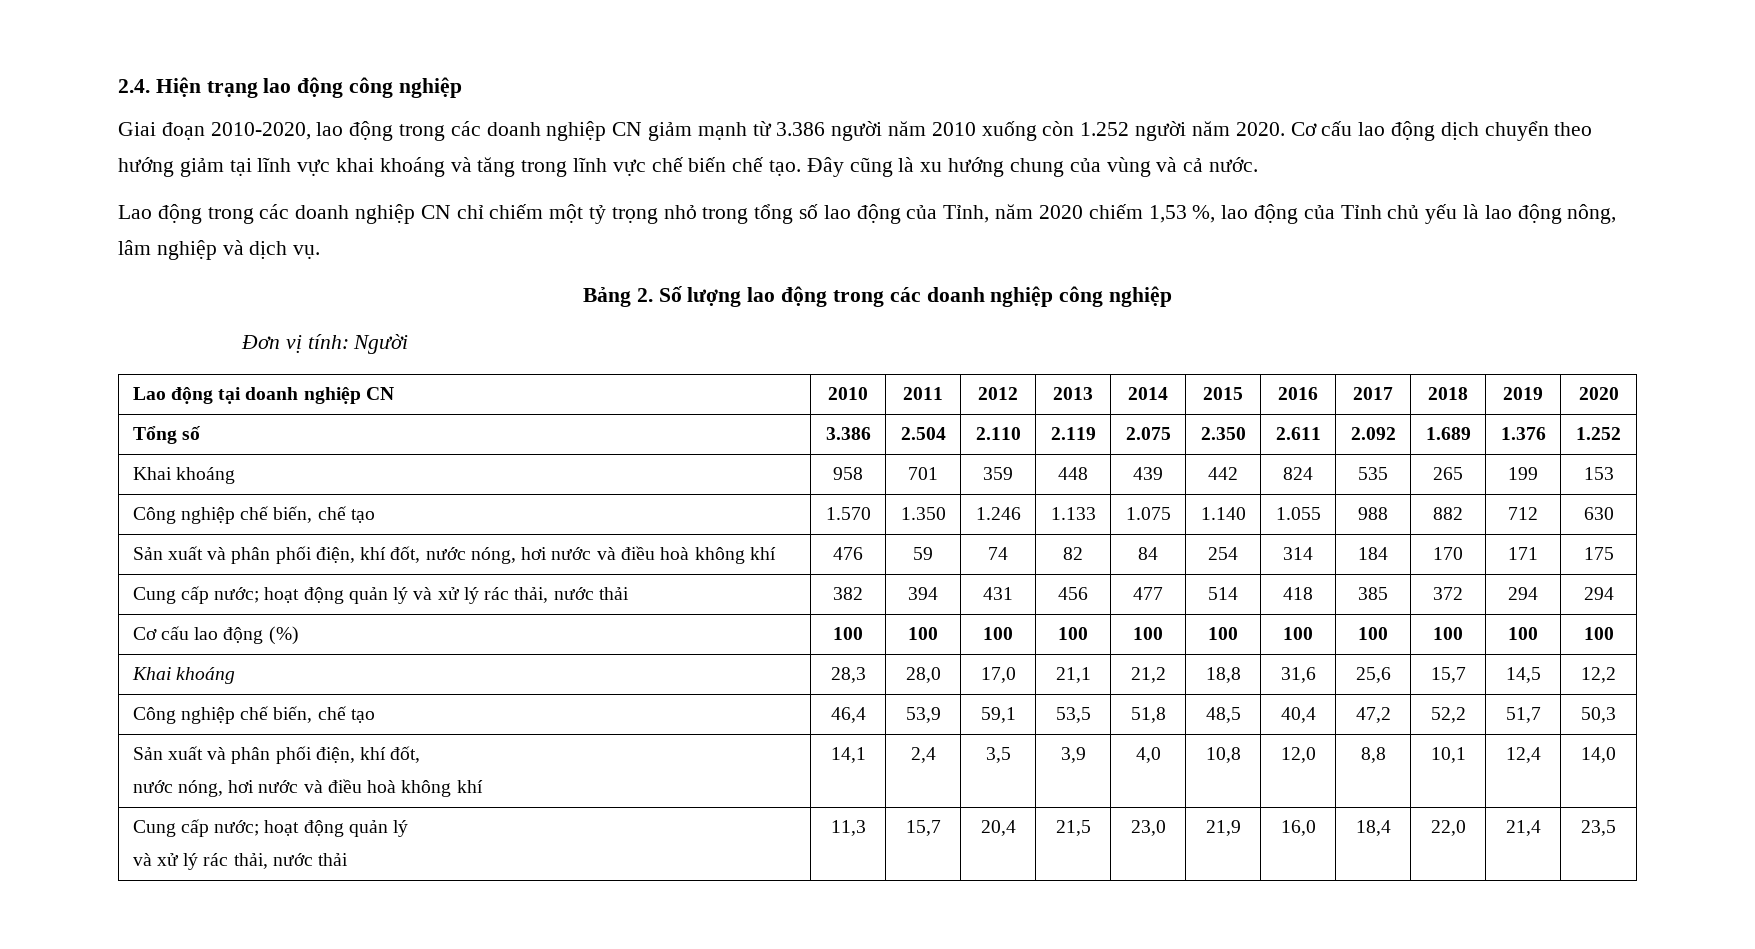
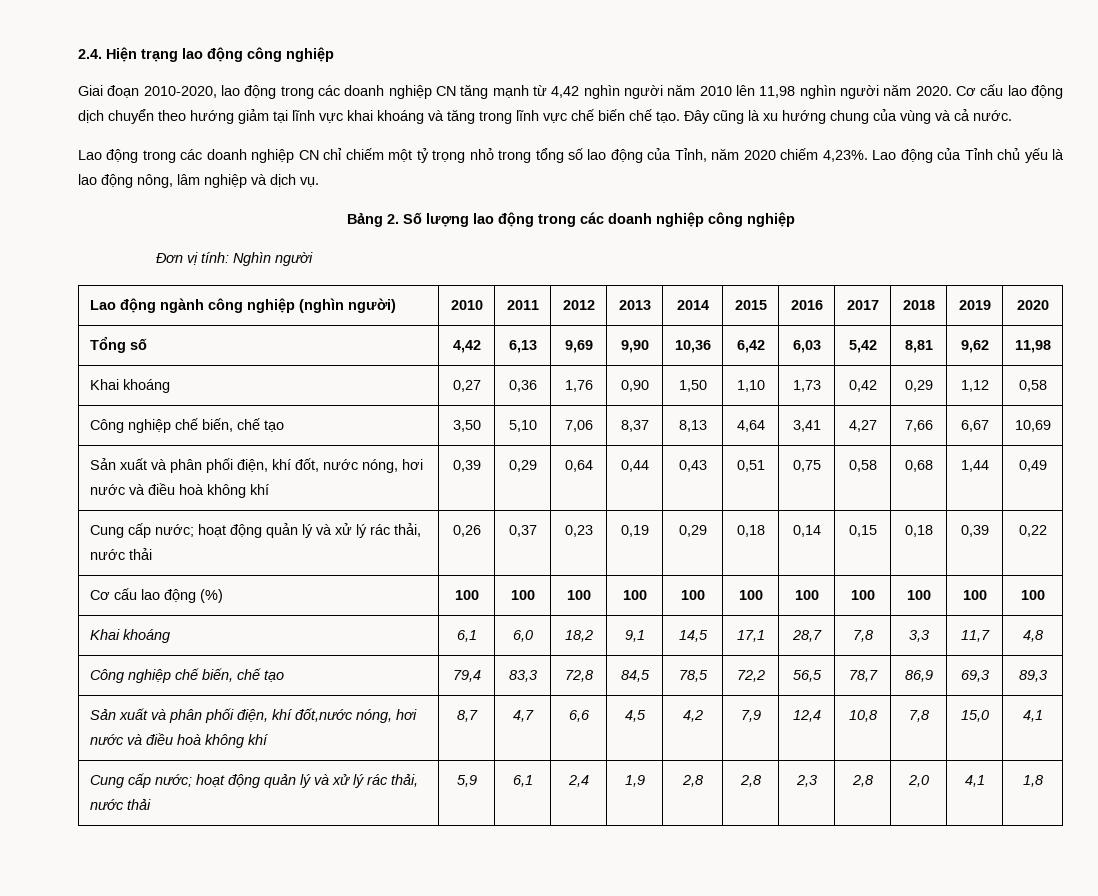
[648,122,693,141] giảm -> [460,84,489,99] tăng
[776,122,826,136] 3.386 -> [551,85,620,99] 4,42 nghìn
[981,121,1130,141] xuống còn 1.252 -> [736,85,836,99] lên 11,98 nghìn
[1148,205,1249,223] 1,53 %, lao -> [822,150,897,162] 4,23%. Lao
[353,334,409,354] [132,387,394,404] Người // Lao động tại doanh nghiệp CN -> [233,252,314,266] [89,298,396,313] Nghìn người // Lao động ngành công nghiệp (nghìn người)
[825,427,871,440] [900,427,946,440] [975,427,1021,440] [1050,427,1096,440] [1125,427,1171,440] [1200,427,1246,440] [1275,427,1321,440] [1350,427,1396,440] [1425,427,1471,440] [1500,427,1546,440] [1576,427,1621,440] [132,467,235,484] [833,467,863,480] [908,467,938,480] [983,467,1013,480] [1058,467,1088,480] [1133,467,1163,480] [1208,467,1238,480] [1283,467,1313,480] [1358,467,1388,480] [1433,467,1463,480] [1508,467,1538,480] [1583,467,1614,480] [132,506,375,524] [825,507,871,520] [900,507,946,520] [975,507,1021,520] [1050,507,1096,520] [1125,507,1171,520] [1200,507,1246,520] [1275,507,1321,520] [1358,507,1388,520] [1433,507,1463,520] [1508,507,1538,520] [1583,507,1614,520] 3.386 | 2.504 | 2.110 | 2.119 | 2.075 | 2.350 | 2.611 | 2.092 | 1.689 | 1.376 | 1.252 // Khai khoáng | 958 | 701 | 359 | 448 | 439 | 442 | 824 | 535 | 265 | 199 | 153 // Công nghiệp chế biến, chế tạo | 1.570 | 1.350 | 1.246 | 1.133 | 1.075 | 1.140 | 1.055 | 988 | 882 | 712 | 630 -> [452,340,481,353] [508,340,537,353] [564,340,593,353] [620,340,649,353] [674,340,711,353] [736,340,765,353] [792,340,821,353] [848,340,877,353] [904,340,933,353] [960,340,989,353] [1014,340,1051,353] [89,379,170,393] [452,380,481,392] [508,380,537,392] [564,380,593,392] [620,380,649,392] [678,380,707,392] [736,380,765,392] [792,380,821,392] [848,380,877,392] [904,380,933,392] [960,380,989,392] [1018,380,1047,392] [89,418,284,433] [452,420,481,432] [508,420,537,432] [564,420,593,432] [620,420,649,432] [678,420,707,432] [736,420,765,432] [792,420,821,432] [848,420,877,432] [904,420,933,432] [960,420,989,432] [1014,420,1051,432] 4,42 | 6,13 | 9,69 | 9,90 | 10,36 | 6,42 | 6,03 | 5,42 | 8,81 | 9,62 | 11,98 // Khai khoáng | 0,27 | 0,36 | 1,76 | 0,90 | 1,50 | 1,10 | 1,73 | 0,42 | 0,29 | 1,12 | 0,58 // Công nghiệp chế biến, chế tạo | 3,50 | 5,10 | 7,06 | 8,37 | 8,13 | 4,64 | 3,41 | 4,27 | 7,66 | 6,67 | 10,69
[833,547,863,560] [913,547,933,560] [988,547,1008,560] [1063,547,1083,560] [1138,547,1158,560] [1208,547,1238,560] [1283,547,1313,560] [1358,547,1388,560] [1433,547,1463,560] [1508,547,1538,560] [1583,547,1614,560] 476 | 59 | 74 | 82 | 84 | 254 | 314 | 184 | 170 | 171 | 175 -> [452,460,481,472] [508,460,537,472] [564,460,593,472] [620,460,649,472] [678,460,707,472] [736,460,765,472] [792,460,821,472] [848,460,877,472] [904,460,933,472] [960,460,989,472] [1018,460,1047,472] 0,39 | 0,29 | 0,64 | 0,44 | 0,43 | 0,51 | 0,75 | 0,58 | 0,68 | 1,44 | 0,49
[833,587,863,600] [908,587,938,600] [983,587,1013,600] [1058,587,1088,600] [1133,587,1163,600] [1208,587,1238,600] [1283,587,1313,600] [1358,587,1388,600] [1433,587,1463,600] [1508,587,1538,600] [1583,587,1614,600] 382 | 394 | 431 | 456 | 477 | 514 | 418 | 385 | 372 | 294 | 294 -> [452,525,481,537] [508,525,537,537] [564,525,593,537] [620,525,649,537] [678,525,707,537] [736,525,765,537] [792,525,821,537] [848,525,877,537] [904,525,933,537] [960,525,989,537] [1018,525,1047,537] 0,26 | 0,37 | 0,23 | 0,19 | 0,29 | 0,18 | 0,14 | 0,15 | 0,18 | 0,39 | 0,22
[830,667,866,683] [905,667,941,683] [980,667,1016,683] [1055,667,1091,683] [1130,667,1166,683] [1205,667,1241,683] [1280,667,1316,683] [1355,667,1391,683] [1430,667,1466,683] [1505,667,1541,683] [1581,667,1616,683] [132,706,375,724] [830,707,866,723] [905,707,941,723] [980,707,1016,723] [1055,707,1091,723] [1130,707,1166,723] [1205,707,1241,723] [1280,707,1316,723] [1355,707,1391,723] [1430,707,1466,723] [1505,707,1541,723] [1581,707,1616,723] [132,746,421,764] [132,779,483,797] [830,747,866,763] [910,747,936,763] [985,747,1011,763] [1060,747,1086,763] [1135,747,1161,763] [1205,747,1241,763] [1280,747,1316,763] [1360,747,1386,763] [1430,747,1466,763] [1505,747,1541,763] [1581,747,1616,763] [132,819,409,837] [132,853,349,870] [830,820,866,836] [905,820,941,836] [980,820,1016,836] [1055,820,1091,836] [1130,820,1166,836] [1205,820,1241,836] [1280,820,1316,836] [1355,820,1391,836] [1430,820,1466,836] [1505,820,1541,836] [1581,820,1616,836] 28,3 | 28,0 | 17,0 | 21,1 | 21,2 | 18,8 | 31,6 | 25,6 | 15,7 | 14,5 | 12,2 // Công nghiệp chế biến, chế tạo | 46,4 | 53,9 | 59,1 | 53,5 | 51,8 | 48,5 | 40,4 | 47,2 | 52,2 | 51,7 | 50,3 // Sản xuất và phân phối điện, khí đốt, // nước nóng, hơi nước và điều hoà không khí | 14,1 | 2,4 | 3,5 | 3,9 | 4,0 | 10,8 | 12,0 | 8,8 | 10,1 | 12,4 | 14,0 // Cung cấp nước; hoạt động quản lý // và xử lý rác thải, nước thải | 11,3 | 15,7 | 20,4 | 21,5 | 23,0 | 21,9 | 16,0 | 18,4 | 22,0 | 21,4 | 23,5 -> [456,630,477,642] [512,630,533,642] [564,630,593,642] [624,630,645,642] [678,630,708,642] [736,630,765,642] [791,630,822,642] [852,630,873,642] [908,630,929,642] [960,630,990,642] [1022,630,1043,642] [89,668,284,683] [452,670,481,682] [508,670,537,682] [564,670,593,682] [620,670,650,682] [678,670,708,682] [736,670,765,682] [792,670,822,682] [848,670,878,682] [904,670,933,682] [960,670,989,682] [1018,670,1047,682] [89,708,417,723] [89,733,269,748] [456,710,478,722] [512,710,534,722] [568,710,590,722] [624,710,646,722] [682,710,703,722] [740,710,761,722] [792,710,821,722] [848,710,877,722] [908,710,929,722] [960,710,989,722] [1022,710,1043,722] [89,773,418,788] [89,799,151,810] [456,775,477,787] [512,775,533,787] [567,775,589,787] [624,775,645,787] [681,775,703,787] [739,775,761,787] [795,775,817,787] [851,775,873,787] [907,775,929,787] [964,775,985,787] [1022,775,1043,787] 6,1 | 6,0 | 18,2 | 9,1 | 14,5 | 17,1 | 28,7 | 7,8 | 3,3 | 11,7 | 4,8 // Công nghiệp chế biến, chế tạo | 79,4 | 83,3 | 72,8 | 84,5 | 78,5 | 72,2 | 56,5 | 78,7 | 86,9 | 69,3 | 89,3 // Sản xuất và phân phối điện, khí đốt,nước nóng, hơi nước và điều hoà không khí | 8,7 | 4,7 | 6,6 | 4,5 | 4,2 | 7,9 | 12,4 | 10,8 | 7,8 | 15,0 | 4,1 // Cung cấp nước; hoạt động quản lý và xử lý rác thải, nước thải | 5,9 | 6,1 | 2,4 | 1,9 | 2,8 | 2,8 | 2,3 | 2,8 | 2,0 | 4,1 | 1,8

